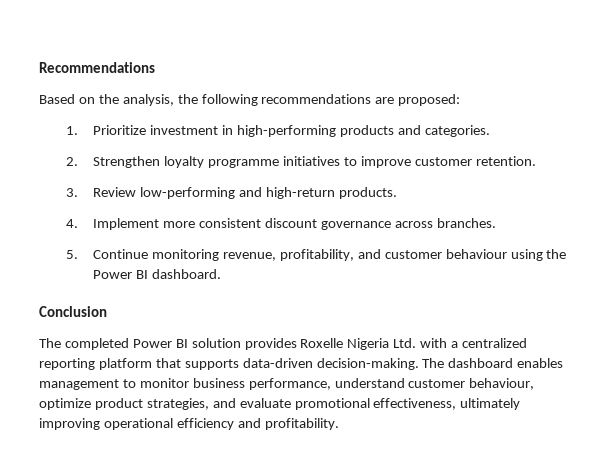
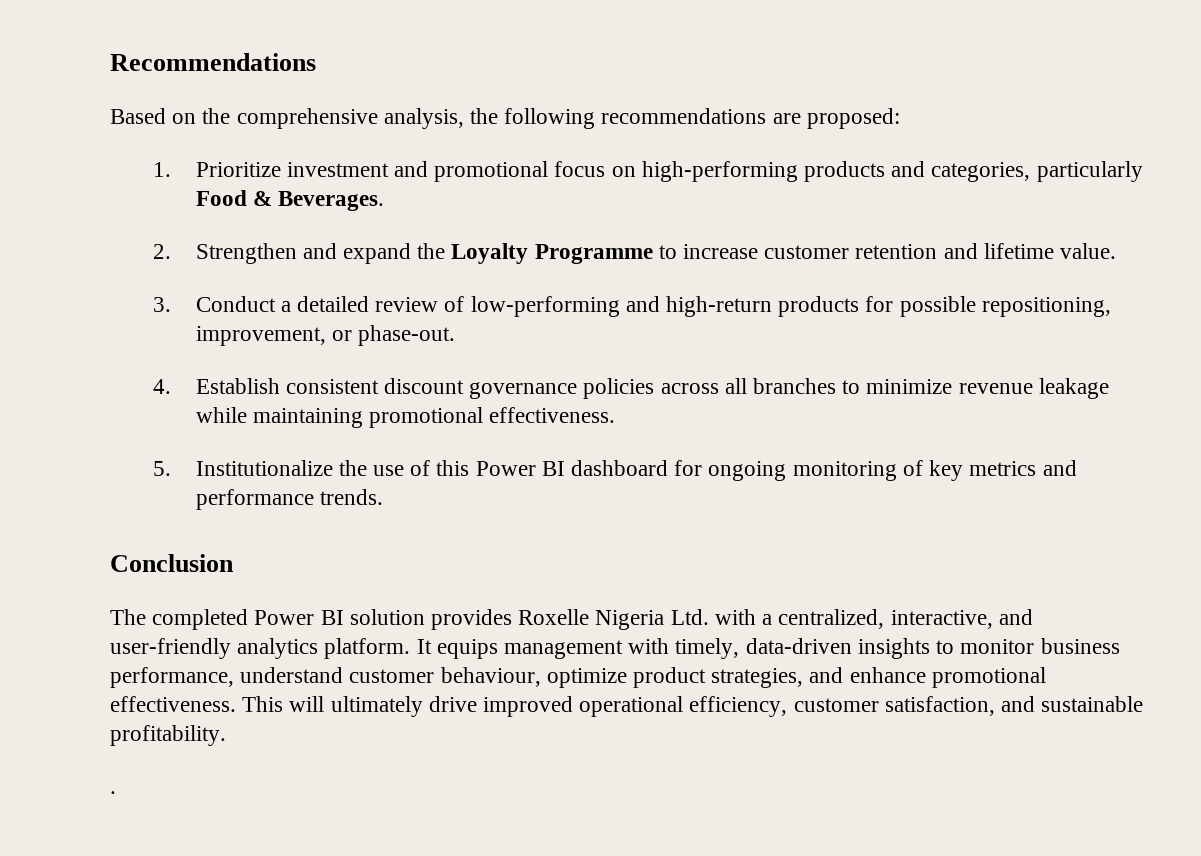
(119, 99) none -> [236,108,378,129] comprehensive
[221,125,490,137] [66,156,536,168] [66,187,397,199] in high-performing products and categories. // 2. Strengthen loyalty programme initiatives to improve customer retention. // 3. Review low-performing and high-return products. -> [393,161,1143,182] [195,190,384,211] [152,243,1117,264] [152,296,1111,317] [195,325,455,346] and promotional focus on high-performing products and categories, particularly Food & Beverages. // 2. Strengthen and expand the Loyalty Programme to increase customer retention and lifetime value. // 3. Conduct a detailed review of low-performing and high-return products for possible repositioning, improvement, or phase-out.
[93,218,196,230] Implement more -> [195,378,280,394] Establish
[394,218,496,228] [66,249,567,261] [93,269,221,279] across branches. // 5. Continue monitoring revenue, profitability, and customer behaviour using the Power BI dashboard. -> [583,378,1109,399] [195,407,616,428] [152,460,1077,481] [195,489,383,510] policies across all branches to minimize revenue leakage while maintaining promotional effectiveness. // 5. Institutionalize the use of this Power BI dashboard for ongoing monitoring of key metrics and performance trends.
[462,338,528,348] [39,358,564,370] [39,379,119,390] centralized reporting platform that supports data-driven decision-making. The dashboard enables management -> [778,609,1033,629] [110,638,930,659] centralized, interactive, and user-friendly analytics platform. It equips management with timely, data-driven insights
[239,398,521,410] [39,418,261,430] evaluate promotional effectiveness, ultimately improving operational efficiency and -> [849,667,1046,688] [110,696,1144,717] enhance promotional effectiveness. This will ultimately drive improved operational efficiency, customer satisfaction, and sustainable
(339, 424) none -> [110,791,116,794] // .

